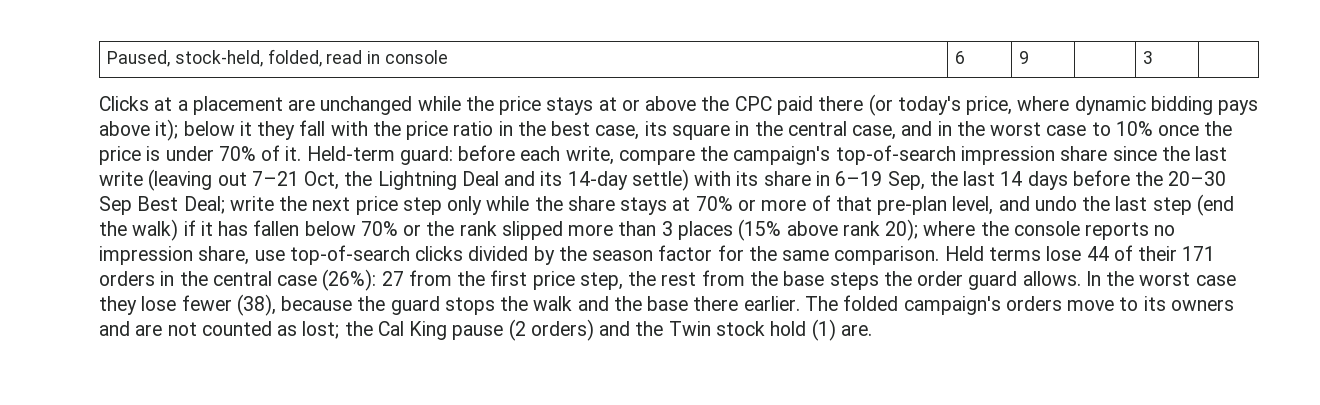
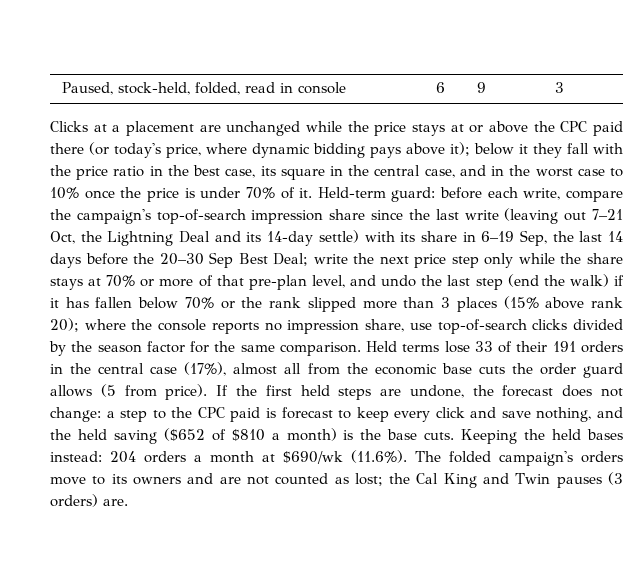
[1086,246,1109,261] 44 -> [474,341,493,352] 33
[1182,246,1216,261] 171 -> [552,341,576,352] 191
[322,269,1236,291] [99,294,800,316] (26%): 27 from the first price step, the rest from the base steps the order guard allows. In the worst case they lose fewer (38), because the guard stops the walk and the base there earlier. -> [184,362,623,378] [50,384,623,400] [50,407,623,422] [50,428,623,444] [50,450,407,464] (17%), almost all from the economic base cuts the order guard allows (5 from price). If the first held steps are undone, the forecast does not change: a step to the CPC paid is forecast to keep every click and save nothing, and the held saving ($652 of $810 a month) is the base cuts. Keeping the held bases instead: 204 orders a month at $690/wk (11.6%).
[452,319,836,341] pause (2 orders) and the Twin stock hold (1) -> [483,472,623,488] [50,494,98,507] and Twin pauses (3 orders)

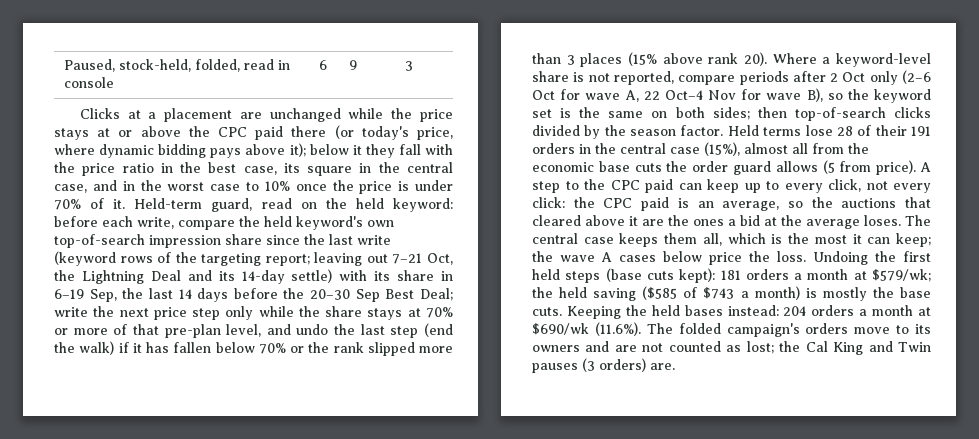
[391,187,436,202] guard: -> [211,198,453,212] guard, read on the held keyword:
[76,209,151,224] campaign's -> [264,216,394,230] held keyword's own
[504,208,559,224] (leaving -> [54,251,363,266] (keyword rows of the targeting report; leaving
[50,318,432,334] 20); where the console reports no impression share, use -> [744,52,931,67] [532,70,931,85] [532,88,931,103] [532,107,787,120] 20). Where a keyword-level share is not reported, compare periods after 2 Oct only (2–6 Oct for wave A, 22 Oct–4 Nov for wave B), so the keyword set is the same on both sides; then
[146,341,361,356] factor for the same comparison. -> [680,125,724,136] factor.
[474,341,493,352] 33 -> [836,126,853,136] 28
[184,362,227,376] (17%), -> [704,142,740,156] (15%),
[216,385,623,400] [50,407,115,422] If the first held steps are undone, the forecast does not change: a -> [920,162,932,172] A
[265,407,623,422] [50,428,265,444] is forecast to keep every click and save nothing, and the held saving ($652 of $810 -> [678,179,931,193] [532,197,931,211] [532,215,931,229] [532,233,931,247] [532,251,931,265] [532,268,931,283] [532,286,735,301] can keep up to every click, not every click: the CPC paid is an average, so the auctions that cleared above it are the ones a bid at the average loses. The central case keeps them all, which is the most it can keep; the wave A cases below price the loss. Undoing the first held steps (base cuts kept): 181 orders a month at $579/wk; the held saving ($585 of $743
(354, 435) none -> [822,287,867,301] mostly

